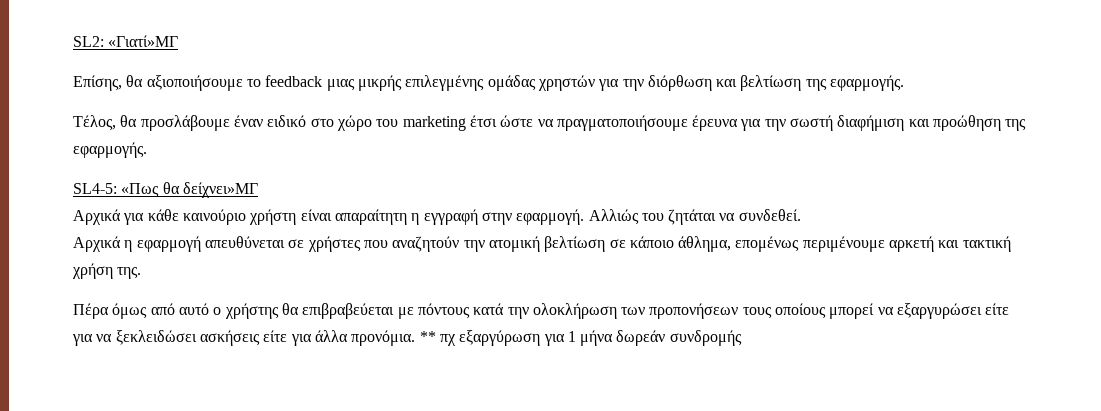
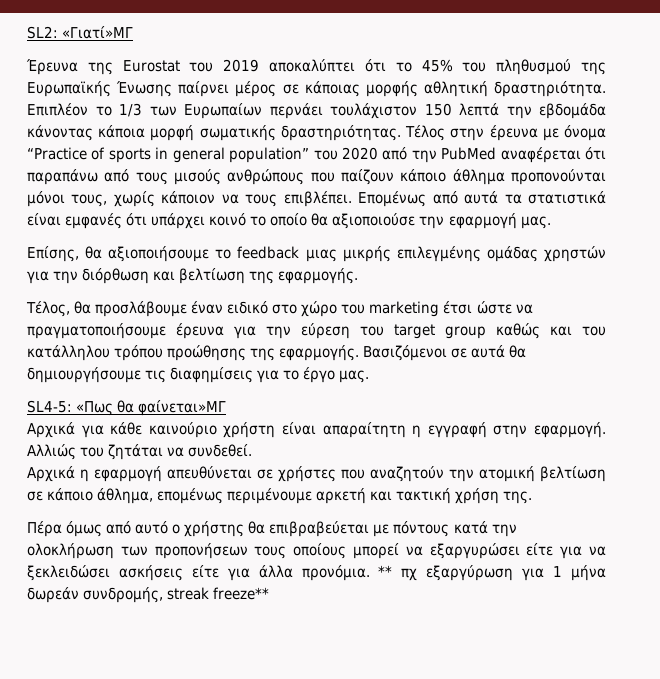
(179, 41) none -> [26,59,607,75] [27,81,606,97] [27,103,606,119] [27,125,607,141] [27,147,607,163] [27,169,606,185] [27,191,606,207] [27,213,551,229] // Έρευνα της Eurostat του 2019 αποκαλύπτει ότι το 45% του πληθυσμού της Ευρωπαϊκής Ένωσης παίρνει μέρος σε κάποιας μορφής αθλητική δραστηριότητα. Επιπλέον το 1/3 των Ευρωπαίων περνάει τουλάχιστον 150 λεπτά την εβδομάδα κάνοντας κάποια μορφή σωματικής δραστηριότητας. Τέλος στην έρευνα με όνομα “Practice of sports in general population” του 2020 από την PubMed αναφέρεται ότι παραπάνω από τους μισούς ανθρώπους που παίζουν κάποιο άθλημα προπονούνται μόνοι τους, χωρίς κάποιον να τους επιβλέπει. Επομένως από αυτά τα στατιστικά είναι εμφανές ότι υπάρχει κοινό το οποίο θα αξιοποιούσε την εφαρμογή μας.
[790,115,1027,131] [73,142,147,158] σωστή διαφήμιση και προώθηση της εφαρμογής. -> [301,323,606,339] [27,345,527,361] [27,367,370,383] εύρεση του target group καθώς και του κατάλληλου τρόπου προώθησης της εφαρμογής. Βασιζόμενοι σε αυτά θα δημιουργήσουμε τις διαφημίσεις για το έργο μας.
[182,182,258,198] δείχνει»ΜΓ -> [138,400,227,416] φαίνεται»ΜΓ
[669,330,742,346] συνδρομής -> [83,587,270,603] συνδρομής, streak freeze**

